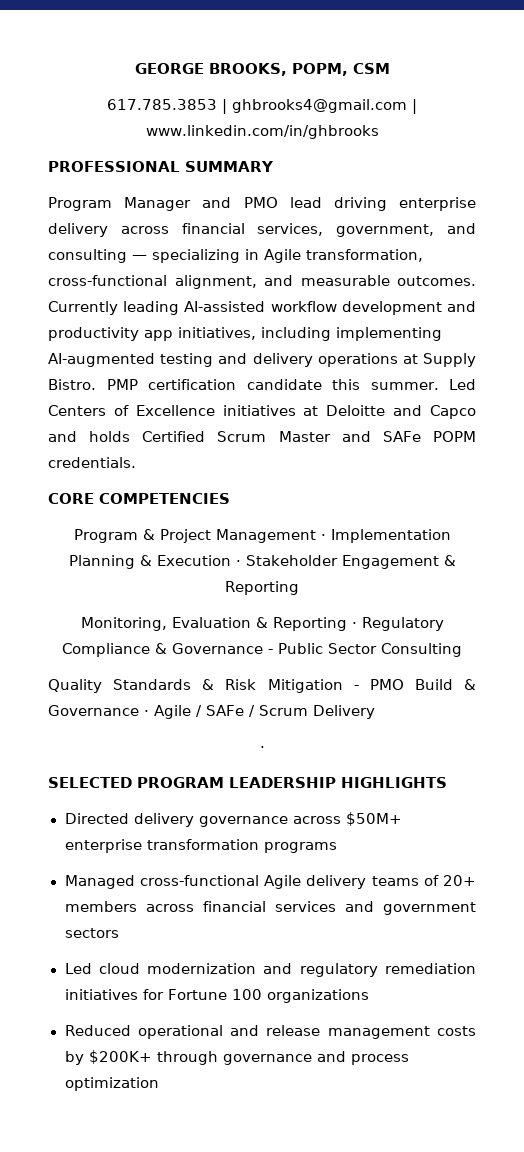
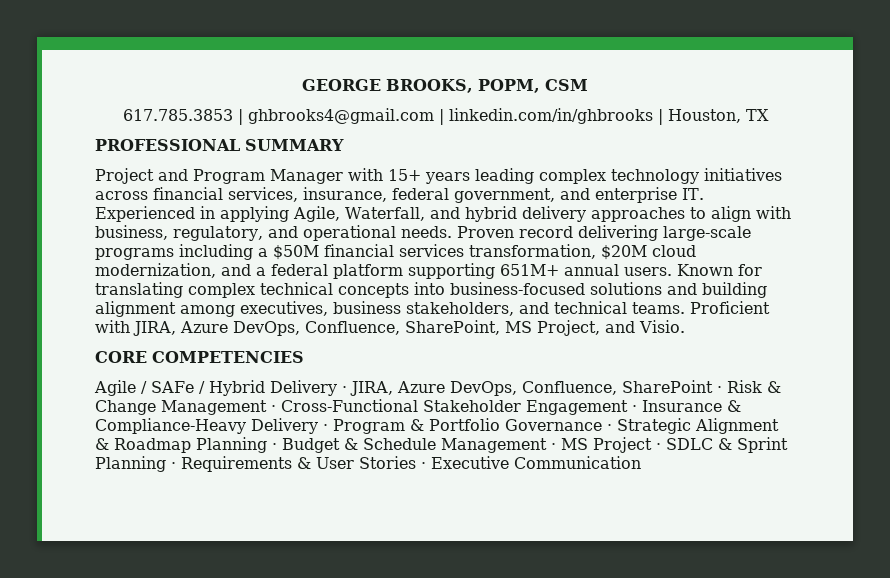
[145,125,379,139] [48,161,274,172] [48,197,476,211] [48,223,476,237] [48,249,423,263] [48,275,476,289] [48,301,476,315] [48,327,442,341] [48,353,477,367] [48,379,477,390] [48,405,476,419] [48,431,477,442] [48,457,136,468] [48,493,230,504] [73,529,451,543] [68,555,456,569] [225,581,299,595] [80,617,444,631] [62,643,462,657] [48,679,476,693] [48,705,149,716] www.linkedin.com/in/ghbrooks // PROFESSIONAL SUMMARY // Program Manager and PMO lead driving enterprise delivery across financial services, government, and consulting — specializing in Agile transformation, cross-functional alignment, and measurable outcomes. Currently leading AI-assisted workflow development and productivity app initiatives, including implementing AI-augmented testing and delivery operations at Supply Bistro. PMP certification candidate this summer. Led Centers of Excellence initiatives at Deloitte and Capco and holds Certified Scrum Master and SAFe POPM credentials. // CORE COMPETENCIES // Program & Project Management · Implementation Planning & Execution · Stakeholder Engagement & Reporting // Monitoring, Evaluation & Reporting · Regulatory Compliance & Governance - Public Sector Consulting // Quality Standards & Risk Mitigation - PMO Build & Governance · -> [448,108,769,125] [95,139,344,151] [95,168,782,184] [95,187,704,203] [95,206,791,222] [95,225,751,241] [95,244,696,260] [95,263,762,279] [95,282,767,298] [95,301,770,317] [95,320,685,336] [95,351,304,363] linkedin.com/in/ghbrooks | Houston, TX // PROFESSIONAL SUMMARY // Project and Program Manager with 15+ years leading complex technology initiatives across financial services, insurance, federal government, and enterprise IT. Experienced in applying Agile, Waterfall, and hybrid delivery approaches to align with business, regulatory, and operational needs. Proven record delivering large-scale programs including a $50M financial services transformation, $20M cloud modernization, and a federal platform supporting 651M+ annual users. Known for translating complex technical concepts into business-focused solutions and building alignment among executives, business stakeholders, and technical teams. Proficient with JIRA, Azure DevOps, Confluence, SharePoint, MS Project, and Visio. // CORE COMPETENCIES //
[259,705,375,719] [259,746,265,752] [48,777,447,788] [64,812,402,827] [64,839,337,853] [64,875,476,889] [64,901,476,915] [64,928,119,938] [64,963,477,977] [64,989,369,1003] [64,1025,477,1039] [64,1050,409,1065] [64,1077,159,1091] Scrum Delivery // · // SELECTED PROGRAM LEADERSHIP HIGHLIGHTS // Directed delivery governance across $50M+ enterprise transformation programs // Managed cross-functional Agile delivery teams of 20+ members across financial services and government sectors // Led cloud modernization and regulatory remediation initiatives for Fortune 100 organizations // Reduced operational and release management costs by $200K+ through governance and process optimization -> [208,380,781,396] [95,399,741,415] [95,418,779,434] [95,437,788,453] [95,456,641,472] Hybrid Delivery · JIRA, Azure DevOps, Confluence, SharePoint · Risk & Change Management · Cross-Functional Stakeholder Engagement · Insurance & Compliance-Heavy Delivery · Program & Portfolio Governance · Strategic Alignment & Roadmap Planning · Budget & Schedule Management · MS Project · SDLC & Sprint Planning · Requirements & User Stories · Executive Communication

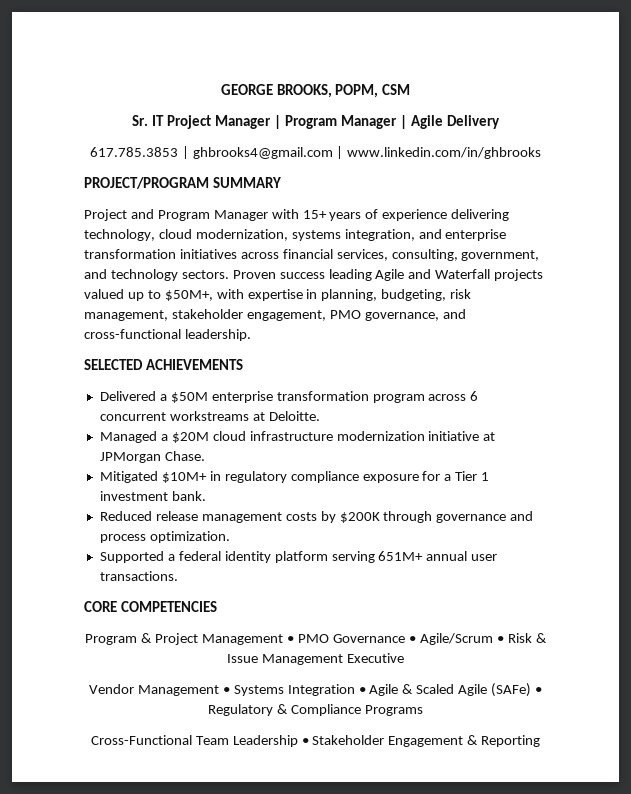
(588, 85) none -> [132,115,500,129] // Sr. IT Project Manager | Program Manager | Agile Delivery
[448,108,769,125] [95,139,240,151] linkedin.com/in/ghbrooks | Houston, TX // PROFESSIONAL -> [347,147,542,159] [84,177,209,189] www.linkedin.com/in/ghbrooks // PROJECT/PROGRAM
[475,168,782,184] [95,187,704,203] [95,206,791,222] [95,225,751,241] [95,244,696,260] [95,263,762,279] [95,282,767,298] [95,301,770,317] [95,320,685,336] [95,351,304,363] [94,380,781,396] [95,399,741,415] [95,418,779,434] [95,437,788,453] [95,456,641,472] leading complex technology initiatives across financial services, insurance, federal government, and enterprise IT. Experienced in applying Agile, Waterfall, and hybrid delivery approaches to align with business, regulatory, and operational needs. Proven record delivering large-scale programs including a $50M financial services transformation, $20M cloud modernization, and a federal platform supporting 651M+ annual users. Known for translating complex technical concepts into business-focused solutions and building alignment among executives, business stakeholders, and technical teams. Proficient with JIRA, Azure DevOps, Confluence, SharePoint, MS Project, and Visio. // CORE COMPETENCIES // Agile / SAFe / Hybrid Delivery · JIRA, Azure DevOps, Confluence, SharePoint · Risk & Change Management · Cross-Functional Stakeholder Engagement · Insurance & Compliance-Heavy Delivery · Program & Portfolio Governance · Strategic Alignment & Roadmap Planning · Budget & Schedule Management · MS Project · SDLC & Sprint Planning · Requirements & User Stories · Executive Communication -> [365,209,510,221] [84,229,507,241] [84,249,540,261] [84,269,544,281] [84,289,472,301] [84,309,466,321] [84,329,251,341] [84,359,243,370] [99,391,479,403] [99,411,320,421] [99,431,496,443] [99,451,205,463] [99,471,490,483] [99,491,206,501] [99,511,534,523] [99,531,230,543] [99,551,498,563] [99,571,178,581] [84,601,217,612] [85,633,547,645] [227,653,404,665] [88,683,543,697] [208,704,423,716] [90,735,541,747] of experience delivering technology, cloud modernization, systems integration, and enterprise transformation initiatives across financial services, consulting, government, and technology sectors. Proven success leading Agile and Waterfall projects valued up to $50M+, with expertise in planning, budgeting, risk management, stakeholder engagement, PMO governance, and cross-functional leadership. // SELECTED ACHIEVEMENTS // Delivered a $50M enterprise transformation program across 6 concurrent workstreams at Deloitte. // Managed a $20M cloud infrastructure modernization initiative at JPMorgan Chase. // Mitigated $10M+ in regulatory compliance exposure for a Tier 1 investment bank. // Reduced release management costs by $200K through governance and process optimization. // Supported a federal identity platform serving 651M+ annual user transactions. // CORE COMPETENCIES // Program & Project Management • PMO Governance • Agile/Scrum • Risk & Issue Management Executive // Vendor Management • Systems Integration • Agile & Scaled Agile (SAFe) • Regulatory & Compliance Programs // Cross-Functional Team Leadership • Stakeholder Engagement & Reporting

